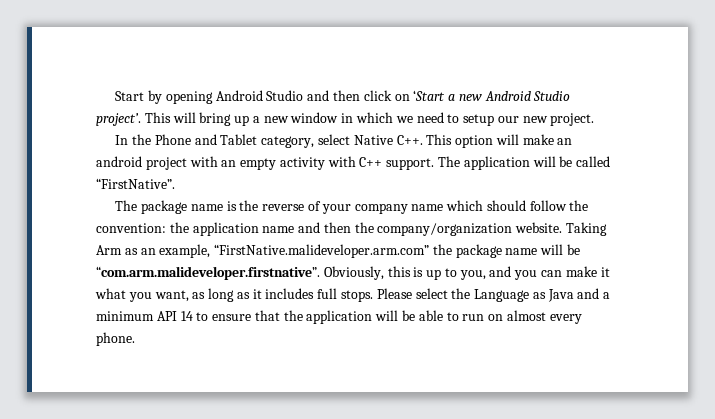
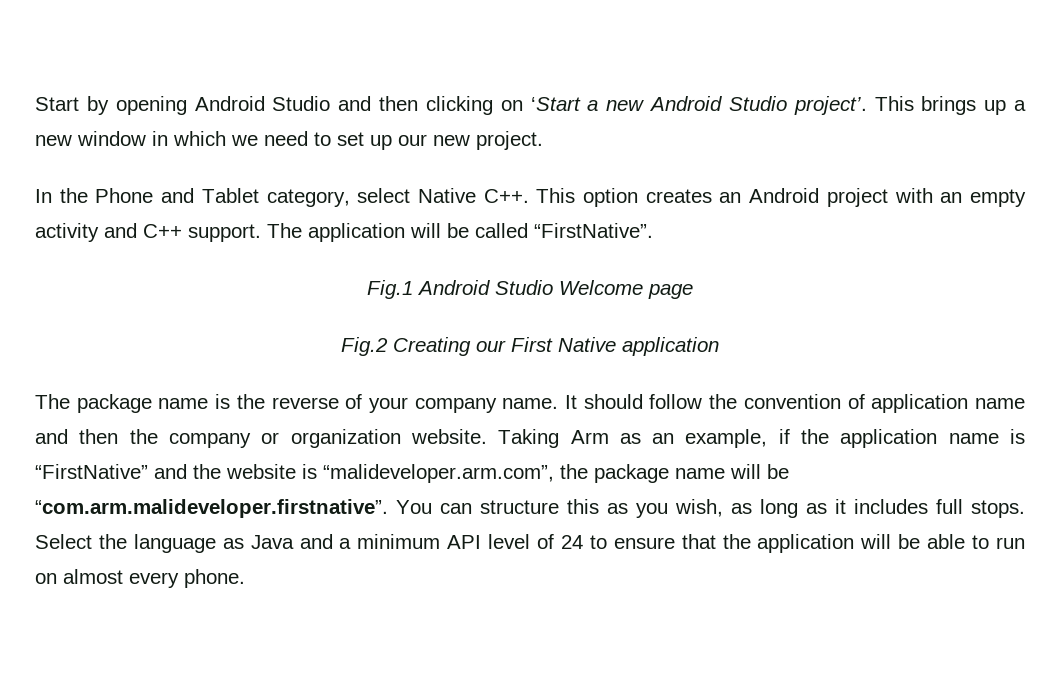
[363,90,392,101] click -> [425,96,493,115] clicking
[172,112,232,126] will bring -> [921,96,977,115] brings
[463,114,495,126] setup -> [337,132,392,150] set up
[495,134,573,145] [96,156,142,167] will make an android -> [645,188,820,203] creates an Android
[327,156,356,167] with -> [104,223,137,238] and
(175, 183) none -> [367,280,693,299] [341,337,719,356] // Fig.1 Android Studio Welcome page // Fig.2 Creating our First Native application
[411,200,484,211] name which -> [502,395,578,409] name. It
[96,222,189,233] convention: the -> [743,394,865,409] convention of
[377,223,513,236] company/organization -> [168,429,401,448] company or organization
[214,244,430,258] “FirstNative.malideveloper.arm.com” -> [778,429,1025,448] [35,464,554,483] if the application name is “FirstNative” and the website is “malideveloper.arm.com”,
[323,266,610,280] [95,288,189,302] Obviously, this is up to you, and you can make it what you want, -> [396,499,723,518] You can structure this as you wish,
[376,288,530,302] Please select the Language -> [35,534,216,553] Select the language
[180,311,193,321] 14 -> [488,534,583,549] level of 24

